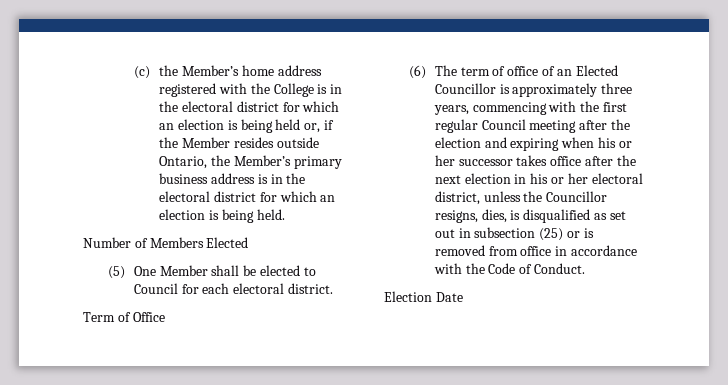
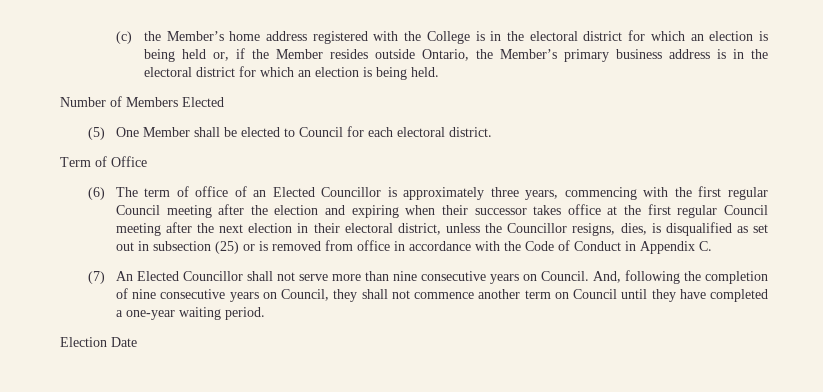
[597,137,632,148] [434,155,582,166] his or her successor takes office -> [441,204,769,218] [115,223,161,236] their successor takes office at the first regular Council meeting
[530,173,588,184] his or her -> [313,223,340,233] their
[533,263,585,274] Conduct. -> [573,241,712,254] [87,270,769,284] [115,288,769,302] [115,307,265,320] Conduct in Appendix C. // (7) An Elected Councillor shall not serve more than nine consecutive years on Council. And, following the completion of nine consecutive years on Council, they shall not commence another term on Council until they have completed a one-year waiting period.

